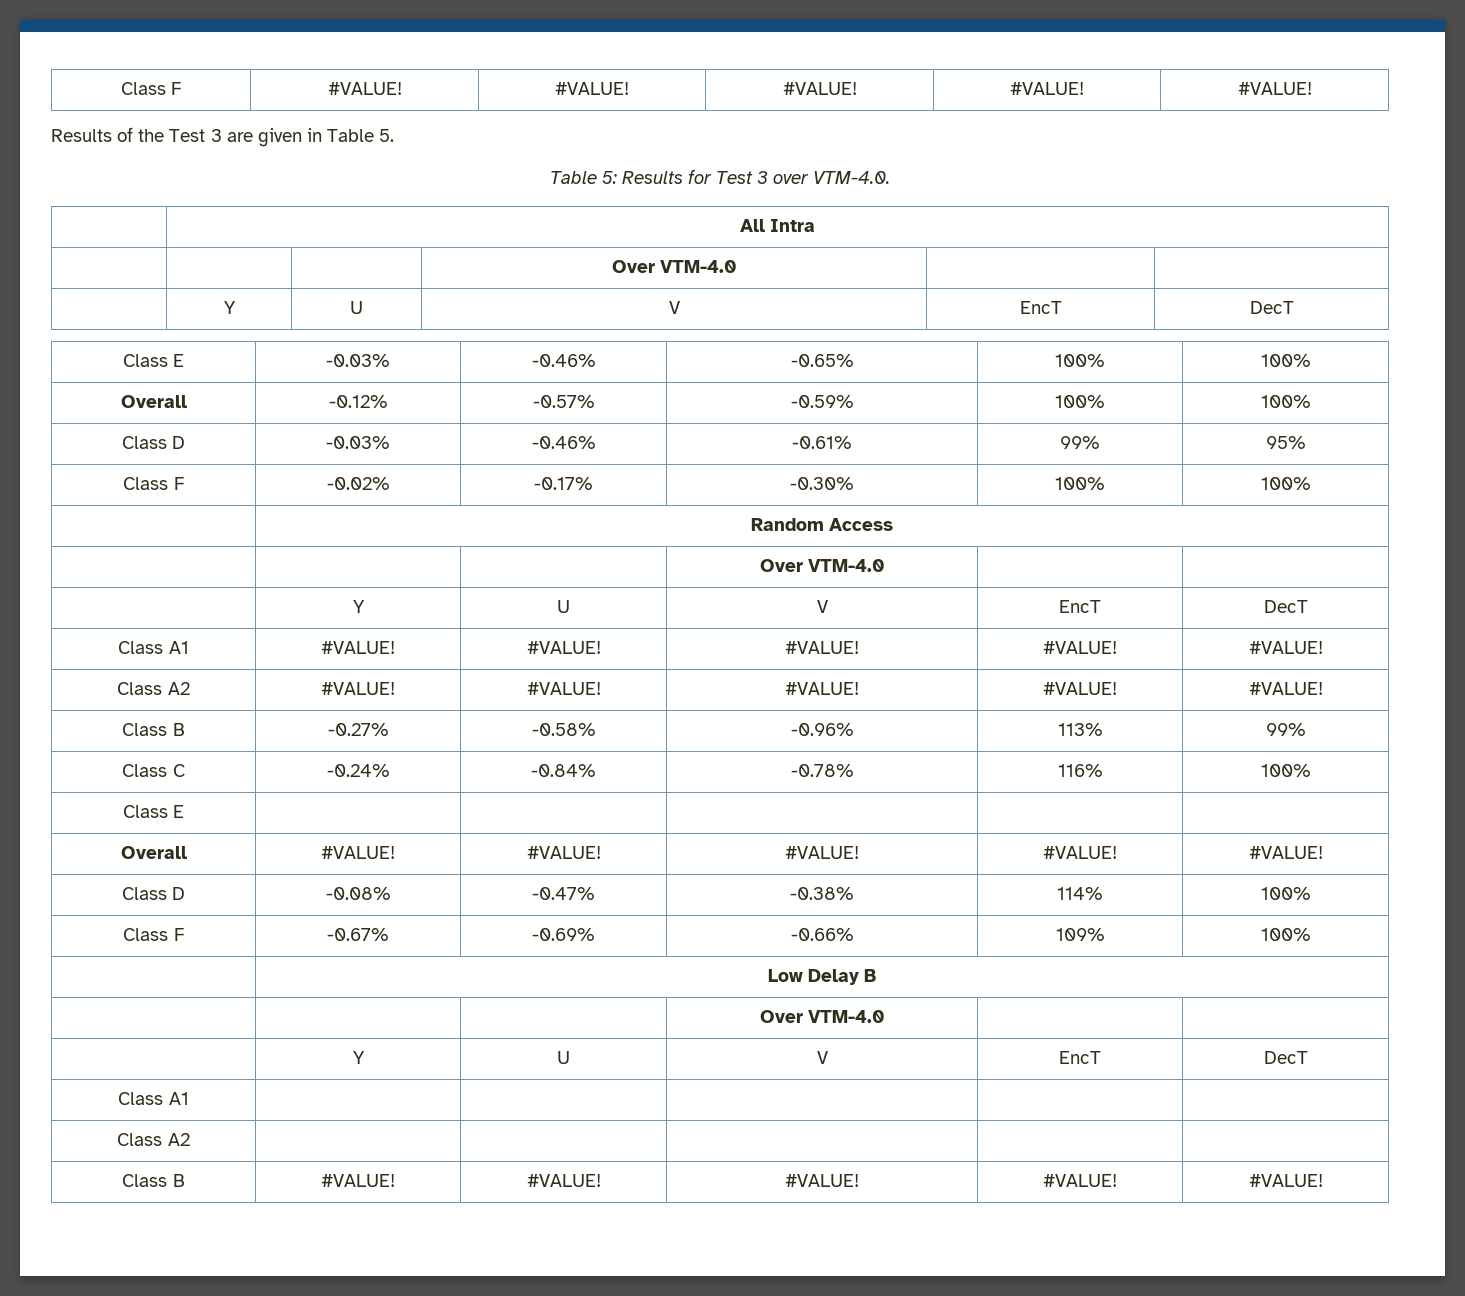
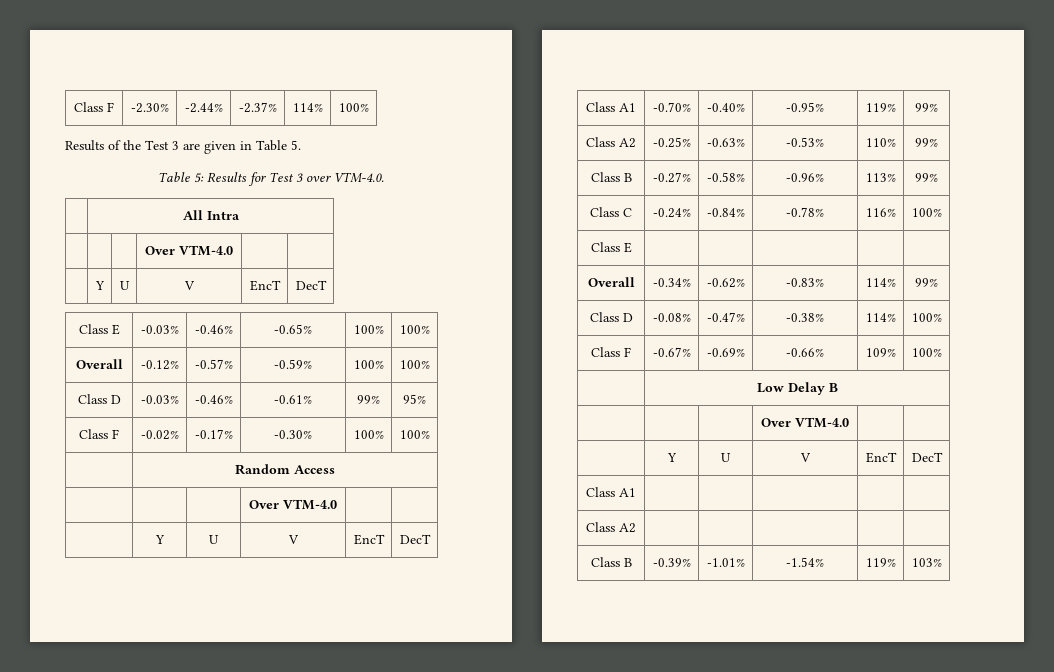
[120,82,182,95] [327,82,402,95] [555,82,629,95] [782,82,857,95] [1010,82,1084,95] [1237,82,1312,95] Class F | #VALUE! | #VALUE! | #VALUE! | #VALUE! | #VALUE! -> [74,102,114,112] [130,103,169,113] [184,103,223,113] [238,102,277,113] [292,103,323,112] [338,103,369,112] Class F | -2.30% | -2.44% | -2.37% | 114% | 100%
[321,641,396,654] [526,641,601,654] [785,641,859,654] [1043,641,1117,654] [1248,641,1323,654] [117,682,190,695] [321,682,396,695] [526,682,601,695] [785,682,859,695] [1043,682,1117,695] [1248,682,1323,695] #VALUE! | #VALUE! | #VALUE! | #VALUE! | #VALUE! // Class A2 | #VALUE! | #VALUE! | #VALUE! | #VALUE! | #VALUE! -> [652,102,691,112] [706,103,745,112] [786,102,824,112] [865,103,896,112] [915,103,938,112] [586,137,636,148] [652,137,691,148] [706,138,745,147] [786,137,824,147] [865,138,896,147] [915,138,938,147] -0.70% | -0.40% | -0.95% | 119% | 99% // Class A2 | -0.25% | -0.63% | -0.53% | 110% | 99%
[321,846,396,859] [526,846,601,859] [785,846,859,859] [1043,846,1117,859] [1248,846,1323,859] #VALUE! | #VALUE! | #VALUE! | #VALUE! | #VALUE! -> [652,278,691,287] [706,278,745,288] [786,278,824,287] [865,278,896,287] [915,278,938,287] -0.34% | -0.62% | -0.83% | 114% | 99%
[321,1174,396,1187] [526,1174,601,1187] [785,1174,859,1187] [1043,1174,1117,1187] [1248,1174,1323,1187] #VALUE! | #VALUE! | #VALUE! | #VALUE! | #VALUE! -> [652,558,691,567] [706,558,745,567] [786,557,824,567] [865,558,896,567] [911,558,942,567] -0.39% | -1.01% | -1.54% | 119% | 103%

